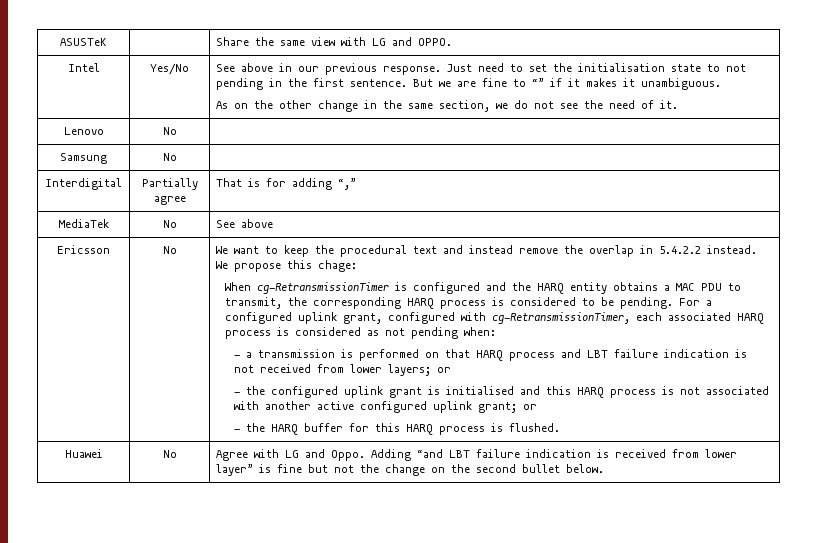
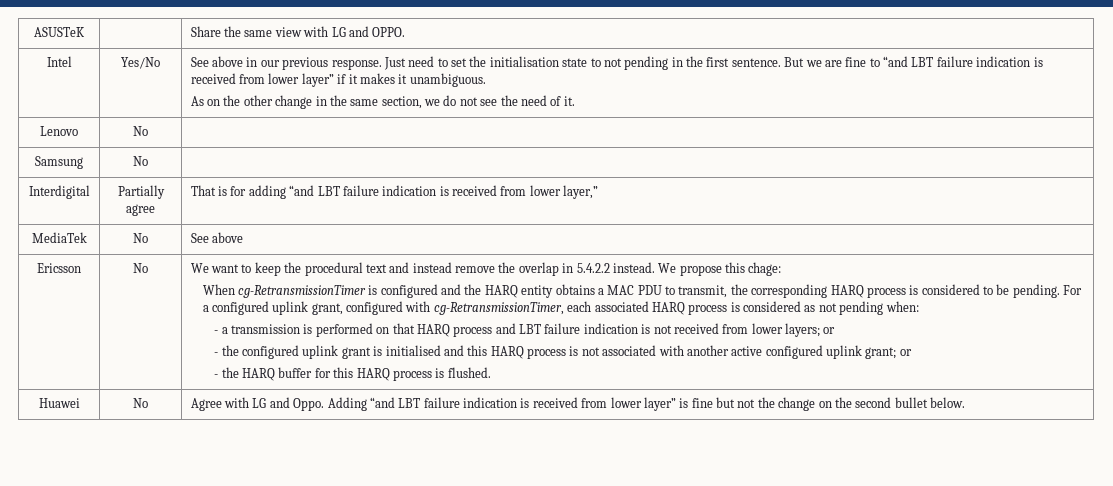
[532,78,545,87] “” -> [883,56,1043,67] [190,73,334,87] “and LBT failure indication is received from lower layer”
[338,178,357,190] “,” -> [289,185,599,199] “and LBT failure indication is received from lower layer,”

